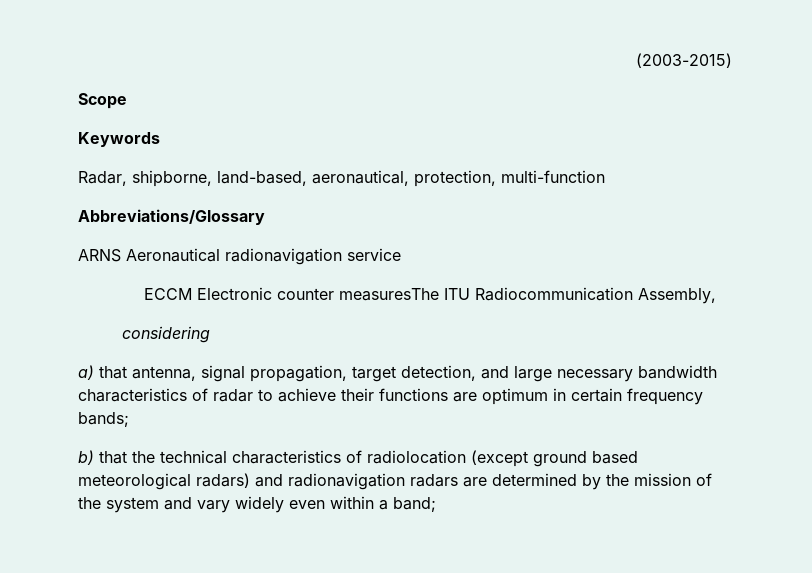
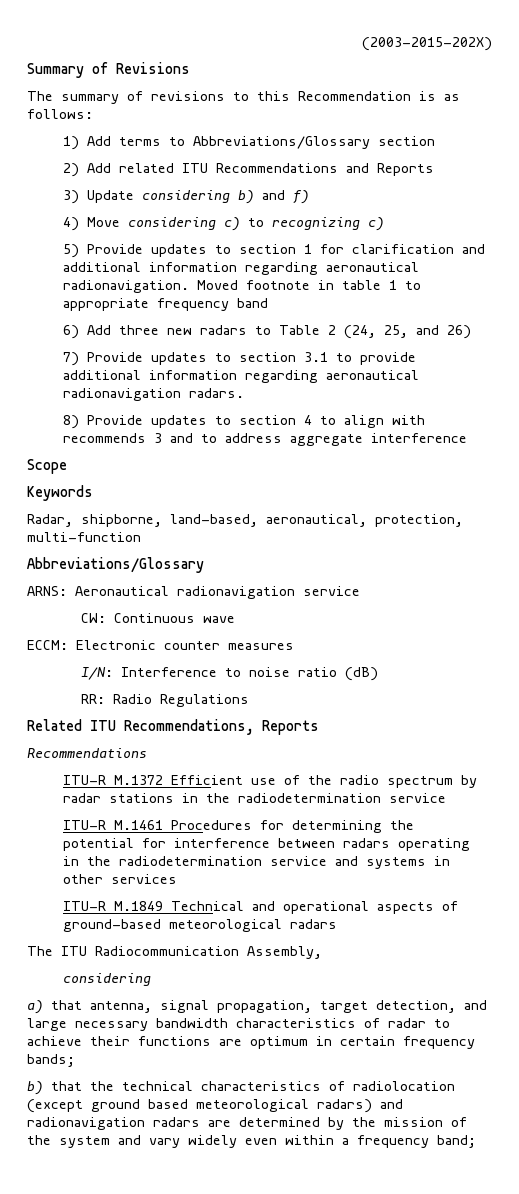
[636,53,732,68] (2003-2015) -> [362,37,492,51] [27,62,190,78] [27,91,460,104] [27,109,93,119] [63,136,436,150] [63,163,435,177] [63,190,310,204] [63,217,385,231] [63,244,486,258] [63,262,420,275] [63,280,422,293] [63,298,269,311] [63,325,472,339] [63,352,417,366] [63,370,420,383] [63,388,245,401] [63,415,426,429] [63,433,468,446] (2003-2015-202X) // Summary of Revisions // The summary of revisions to this Recommendation is as follows: // 1) Add terms to Abbreviations/Glossary section // 2) Add related ITU Recommendations and Reports // 3) Update considering b) and f) // 4) Move considering c) to recognizing c) // 5) Provide updates to section 1 for clarification and additional information regarding aeronautical radionavigation. Moved footnote in table 1 to appropriate frequency band // 6) Add three new radars to Table 2 (24, 25, and 26) // 7) Provide updates to section 3.1 to provide additional information regarding aeronautical radionavigation radars. // 8) Provide updates to section 4 to align with recommends 3 and to address aggregate interference
[78,249,121,262] ARNS -> [27,586,67,596] ARNS:
[144,287,440,301] ECCM Electronic counter measuresThe -> [81,613,236,623] [27,640,294,650] [81,667,379,681] [81,694,250,707] [27,719,319,735] [27,748,147,758] [63,775,478,788] [63,793,447,803] [63,820,415,833] [63,838,471,851] [63,856,451,869] [63,874,178,884] [63,901,459,914] [63,919,338,932] [27,946,53,956] CW: Continuous wave // ECCM: Electronic counter measures // I/N: Interference to noise ratio (dB) // RR: Radio Regulations // Related ITU Recommendations, Reports // Recommendations // ITU-R M.1372 Efficient use of the radio spectrum by radar stations in the radiodetermination service // ITU-R M.1461 Procedures for determining the potential for interference between radars operating in the radiodetermination service and systems in other services // ITU-R M.1849 Technical and operational aspects of ground-based meteorological radars // The
(388, 505) none -> [357,1135,429,1148] frequency

